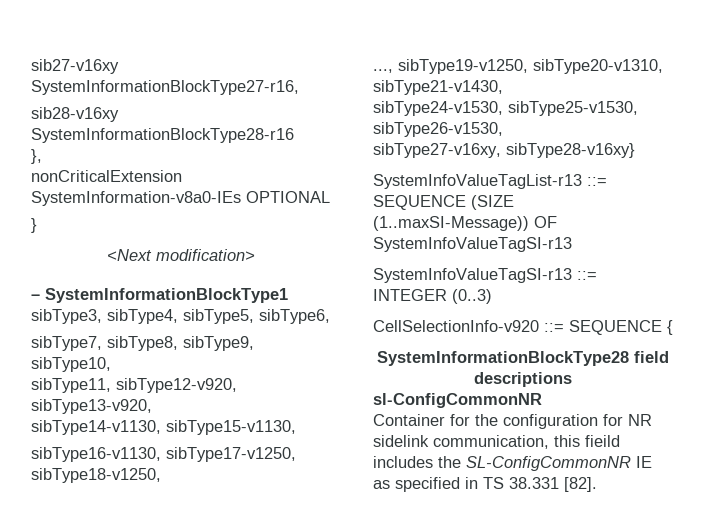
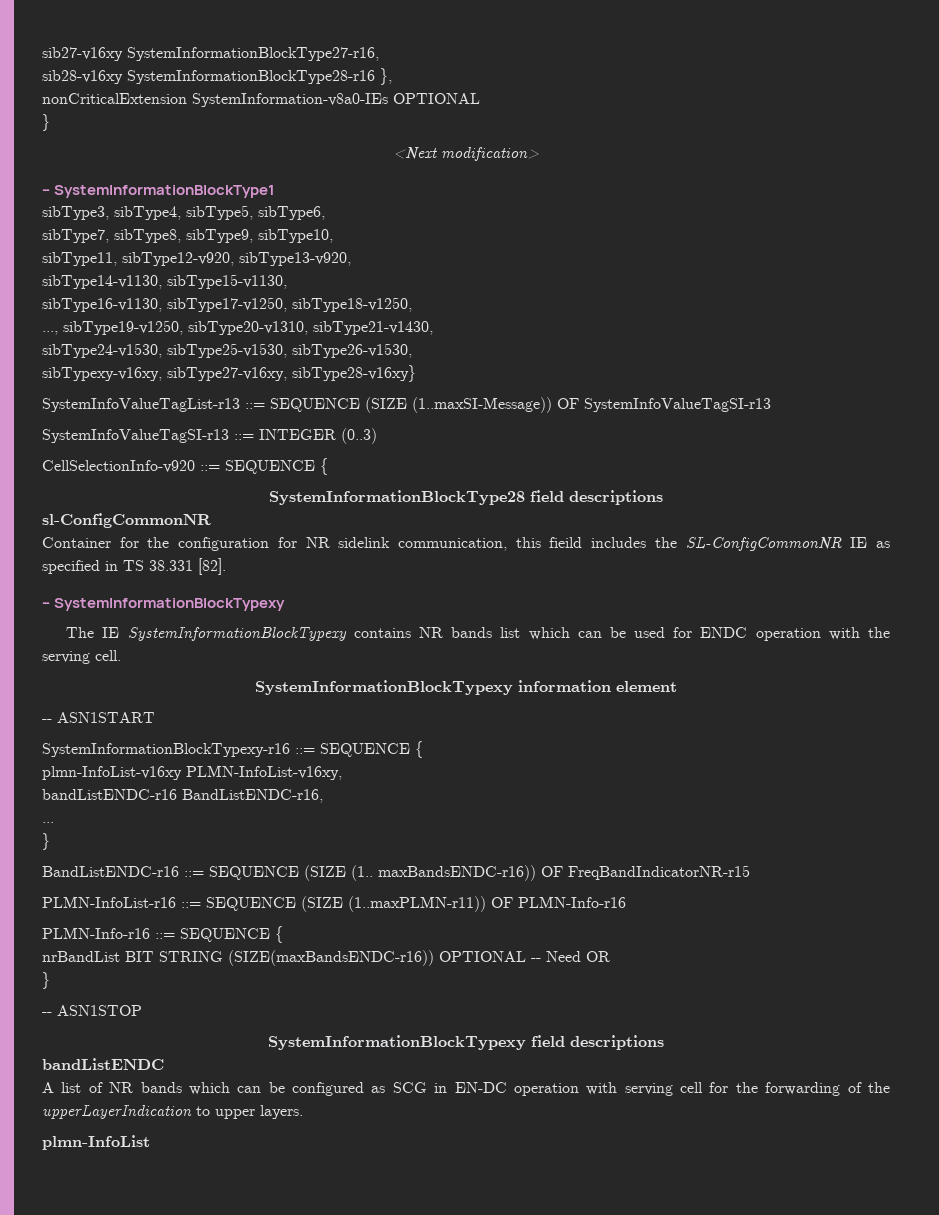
(294, 135) // -> (375, 77) none
(503, 129) none -> [42,367,162,381] sibTypexy-v16xy,
(597, 484) none -> [42,598,286,611] [66,627,890,641] [42,650,121,664] [255,680,677,695] [42,712,155,723] [42,741,423,758] [42,765,342,780] [42,789,323,803] [42,822,54,823] [42,833,50,850] [42,865,750,881] [42,896,626,912] [42,926,283,943] [42,950,610,966] [42,972,50,989] [42,1005,142,1016] [268,1035,664,1050] [42,1058,164,1070] [42,1082,891,1096] [42,1105,303,1119] [42,1135,150,1150] // – SystemInformationBlockTypexy // The IE SystemInformationBlockTypexy contains NR bands list which can be used for ENDC operation with the serving cell. // SystemInformationBlockTypexy information element // -- ASN1START // SystemInformationBlockTypexy-r16 ::= SEQUENCE { // plmn-InfoList-v16xy PLMN-InfoList-v16xy, // bandListENDC-r16 BandListENDC-r16, // ... // } // BandListENDC-r16 ::= SEQUENCE (SIZE (1.. maxBandsENDC-r16)) OF FreqBandIndicatorNR-r15 // PLMN-InfoList-r16 ::= SEQUENCE (SIZE (1..maxPLMN-r11)) OF PLMN-Info-r16 // PLMN-Info-r16 ::= SEQUENCE { // nrBandList BIT STRING (SIZE(maxBandsENDC-r16)) OPTIONAL -- Need OR // } // -- ASN1STOP // SystemInformationBlockTypexy field descriptions // bandListENDC // A list of NR bands which can be configured as SCG in EN-DC operation with serving cell for the forwarding of the upperLayerIndication to upper layers. // plmn-InfoList

